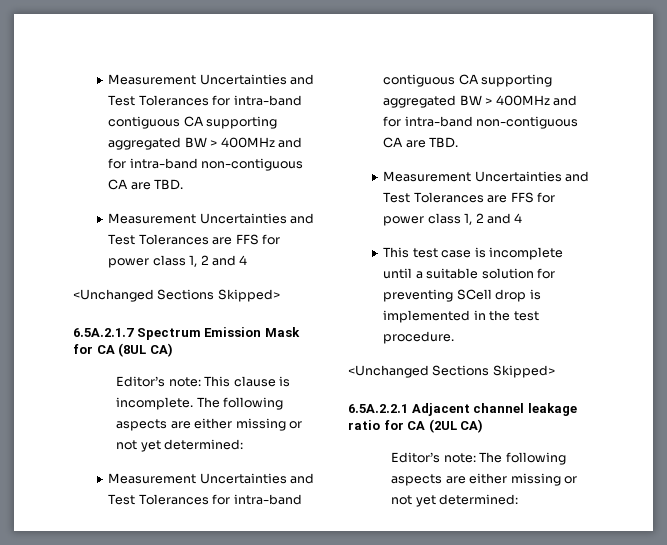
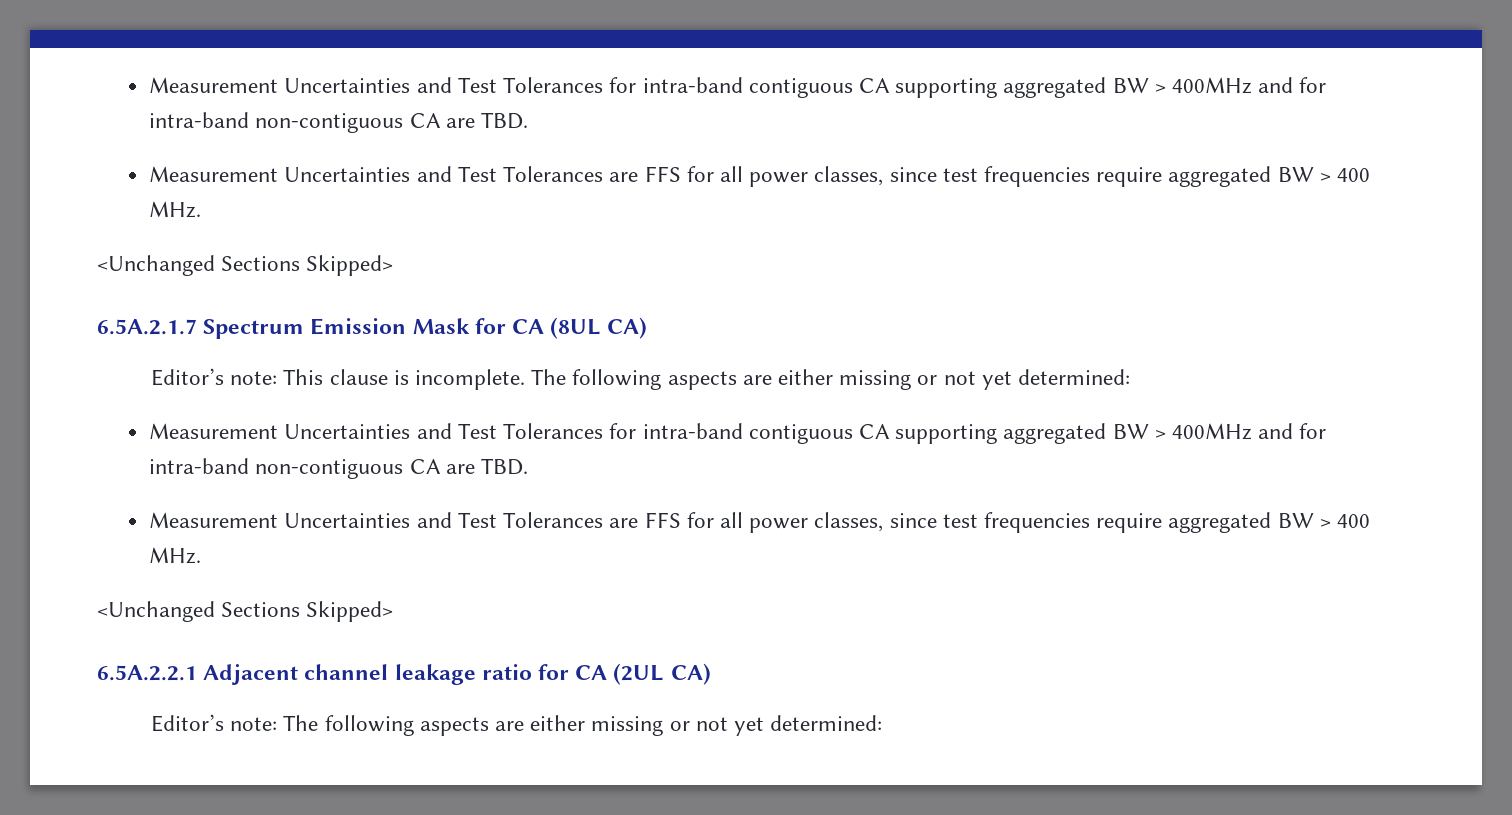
[108,255,248,268] power class 1, 2 and 4 -> [719,166,1371,187] [149,201,202,218] all power classes, since test frequencies require aggregated BW > 400 MHz.
[383,213,523,226] [383,247,563,260] [383,268,555,279] [383,289,541,302] [383,310,539,323] [383,331,455,344] power class 1, 2 and 4 // This test case is incomplete until a suitable solution for preventing SCell drop is implemented in the test procedure. -> [719,512,1371,533] [149,547,202,564] all power classes, since test frequencies require aggregated BW > 400 MHz.

